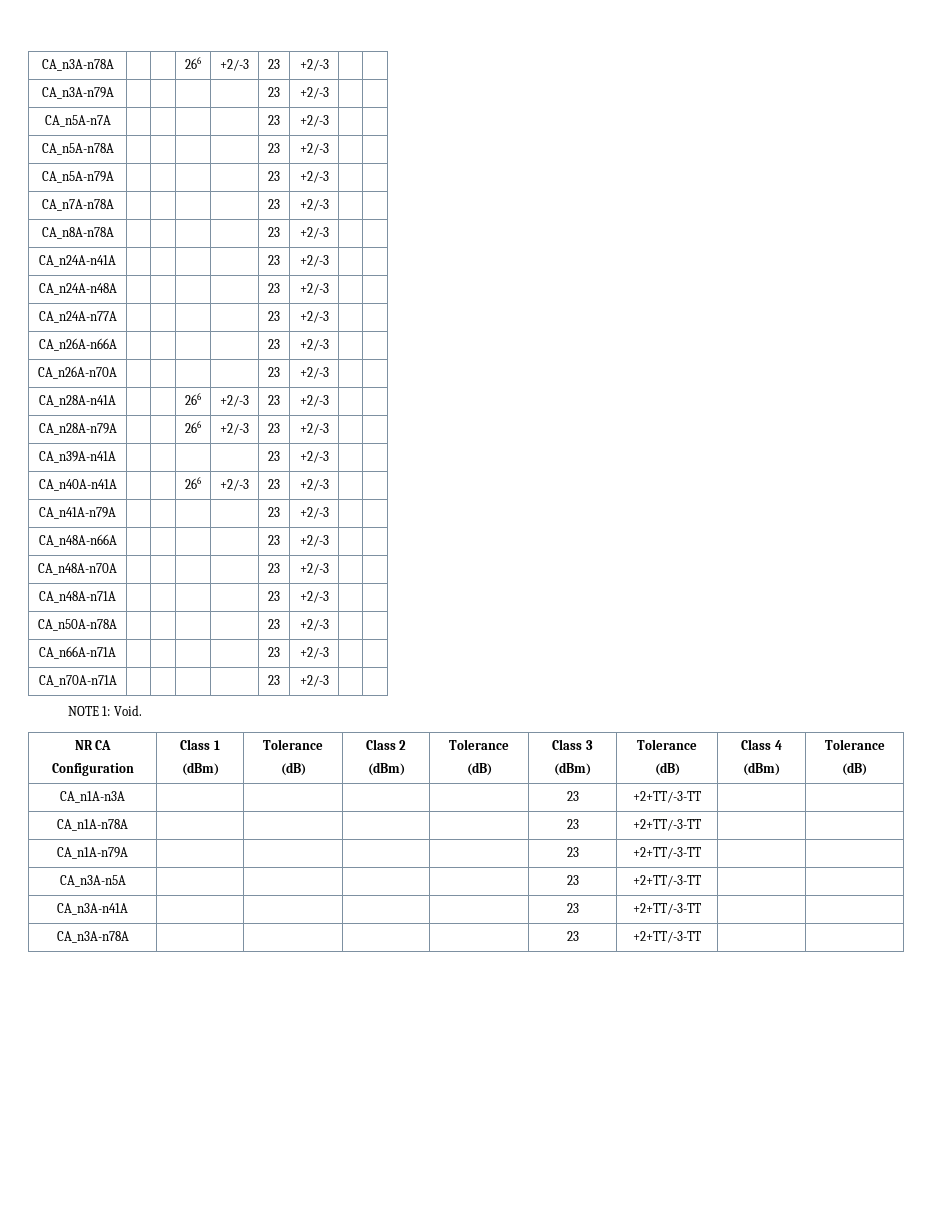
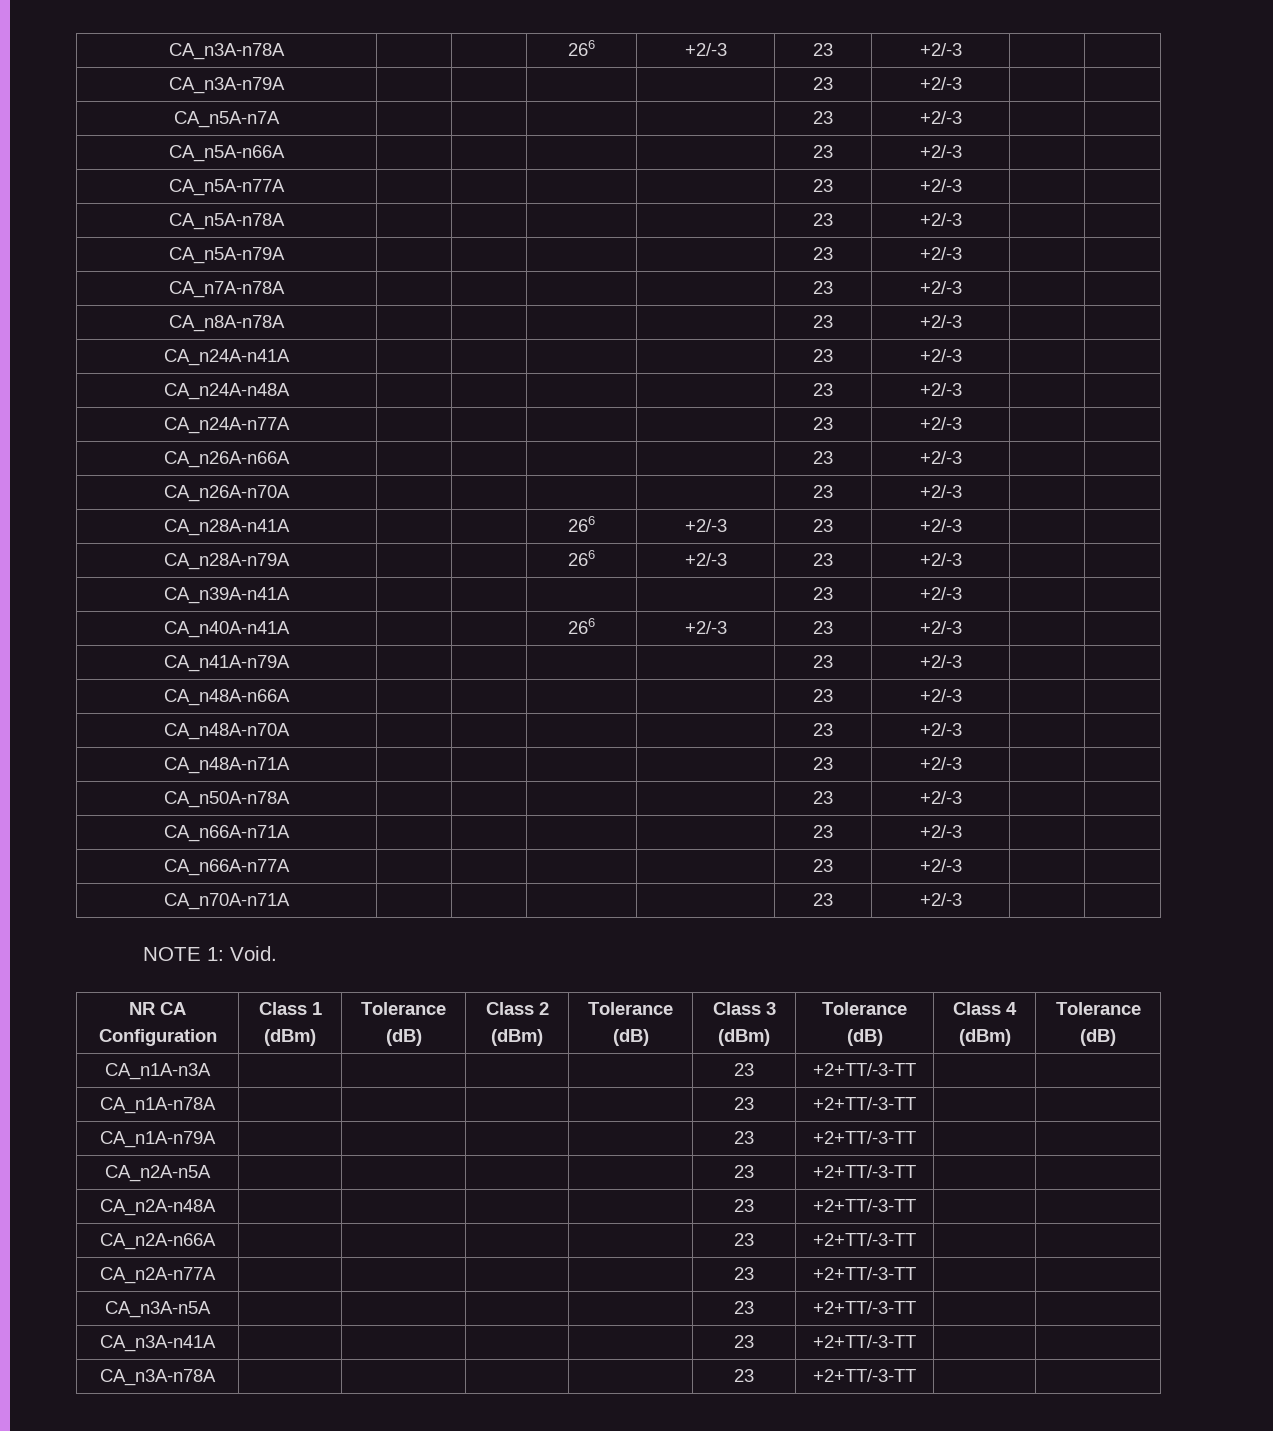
(329, 121) none -> [169,145,285,162] [813,145,833,158] [919,145,962,158] [169,179,285,196] [813,179,833,192] [919,179,962,192] // CA_n5A-n66A | | | | | 23 | +2/-3 | | // CA_n5A-n77A | | | | | 23 | +2/-3 | |
(329, 653) none -> [164,859,290,876] [813,859,833,872] [919,859,962,872] // CA_n66A-n77A | | | | | 23 | +2/-3 | |
(701, 853) none -> [105,1165,211,1182] [734,1165,754,1178] [813,1165,916,1178] [100,1199,216,1216] [734,1199,754,1212] [813,1199,916,1212] [100,1233,216,1250] [734,1233,754,1246] [813,1233,916,1246] [100,1267,216,1284] [734,1267,754,1280] [813,1267,916,1280] // CA_n2A-n5A | | | | | 23 | +2+TT/-3-TT | | // CA_n2A-n48A | | | | | 23 | +2+TT/-3-TT | | // CA_n2A-n66A | | | | | 23 | +2+TT/-3-TT | | // CA_n2A-n77A | | | | | 23 | +2+TT/-3-TT | |

